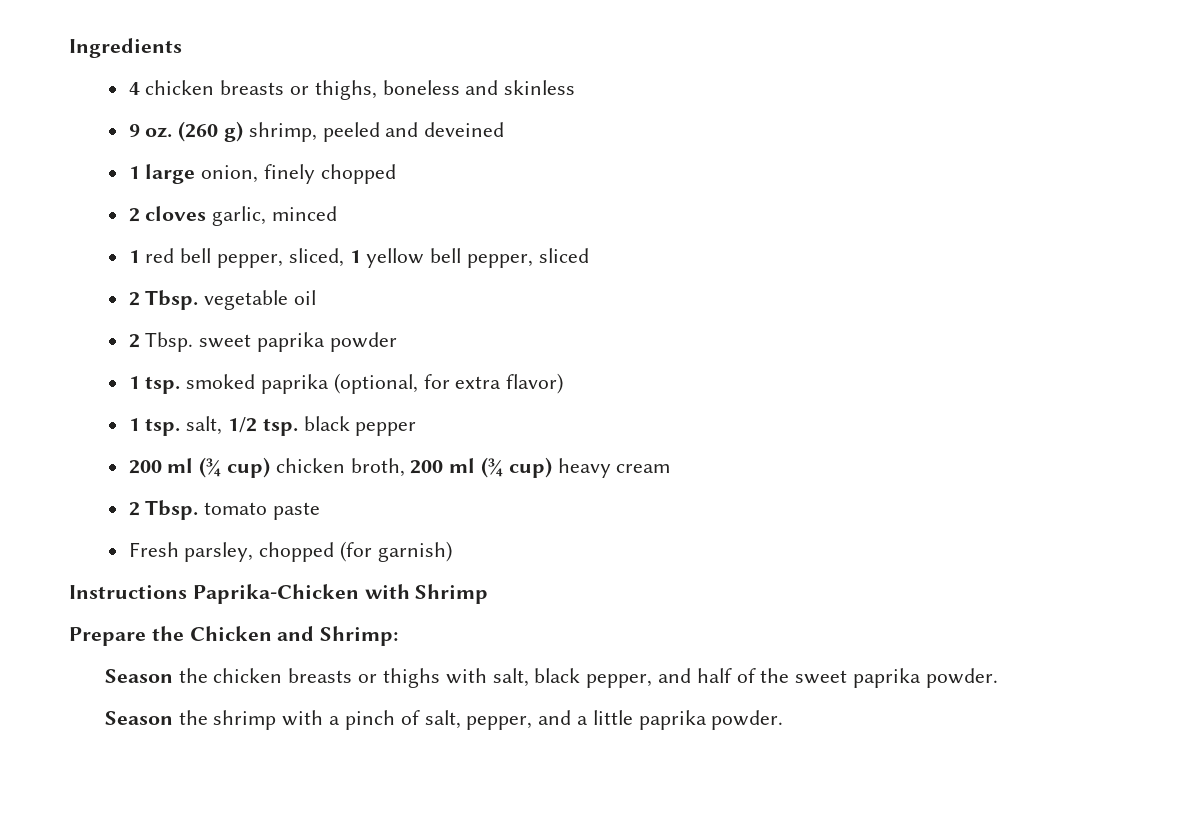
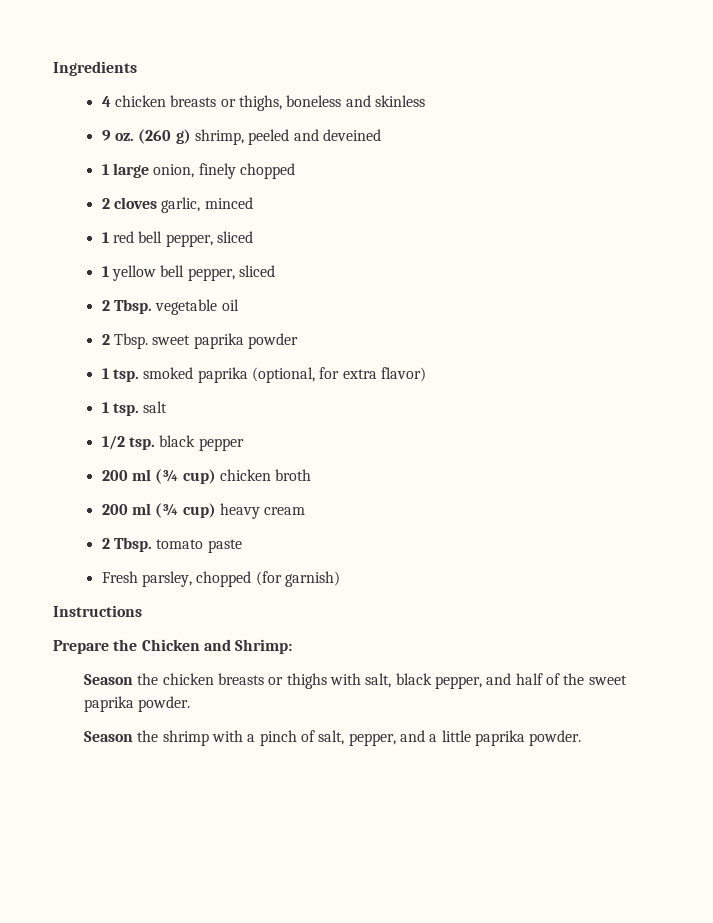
[288,248,344,267] sliced, -> [216,231,253,243] sliced //
[186,416,223,435] salt, -> [143,401,168,413] salt //
[350,458,405,477] broth, -> [275,469,312,481] broth //
[192,584,489,604] Paprika-Chicken with Shrimp -> (142, 611) none

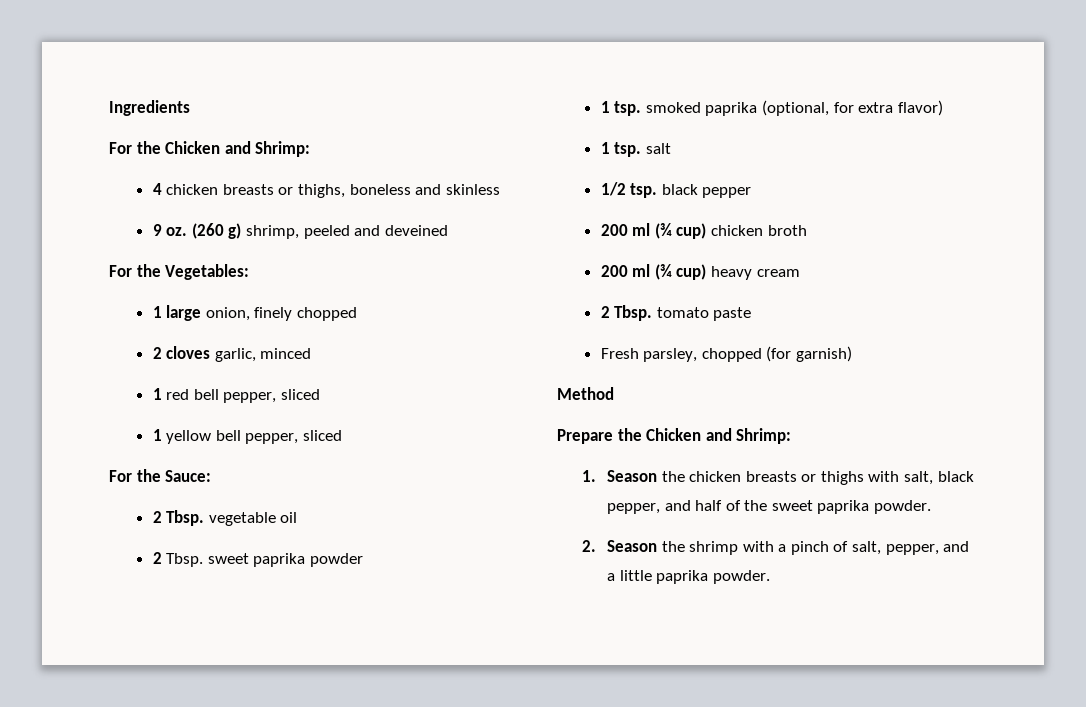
(137, 68) none -> [109,141,311,157] // For the Chicken and Shrimp:
(381, 135) none -> [109,264,250,280] // For the Vegetables:
(275, 271) none -> [109,469,212,482] // For the Sauce:
[53,605,142,617] Instructions -> [557,387,614,400] Method
(293, 646) none -> [581,470,596,482] 1.
(191, 704) none -> [581,540,596,552] 2.

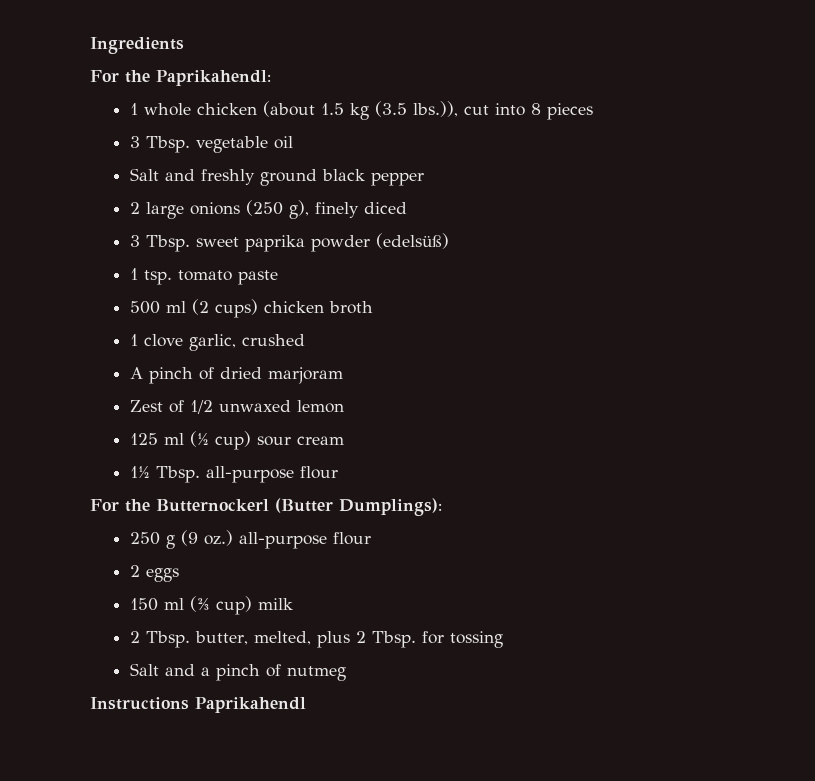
[165,141,311,157] [152,183,500,198] [152,223,448,239] [109,264,250,280] [152,305,358,321] [152,346,312,362] [152,388,321,403] [152,429,343,444] [109,469,212,482] [152,510,298,526] [152,552,162,564] Chicken and Shrimp: // 4 chicken breasts or thighs, boneless and skinless // 9 oz. (260 g) shrimp, peeled and deveined // For the Vegetables: // 1 large onion, finely chopped // 2 cloves garlic, minced // 1 red bell pepper, sliced // 1 yellow bell pepper, sliced // For the Sauce: // 2 Tbsp. vegetable oil // 2 -> [156,70,271,86] [129,101,593,120] [129,136,293,153] [129,168,424,186] [129,200,407,219] [129,235,140,247] Paprikahendl: // 1 whole chicken (about 1.5 kg (3.5 lbs.)), cut into 8 pieces // 3 Tbsp. vegetable oil // Salt and freshly ground black pepper // 2 large onions (250 g), finely diced // 3
[600,100,943,116] [600,142,671,157] [600,182,752,198] [600,223,807,239] [600,264,800,280] [600,305,752,321] [600,346,853,362] [557,387,614,400] [557,428,792,444] [581,470,974,485] [606,500,932,514] [581,540,970,555] [606,570,770,584] // 1 tsp. smoked paprika (optional, for extra flavor) // 1 tsp. salt // 1/2 tsp. black pepper // 200 ml (¾ cup) chicken broth // 200 ml (¾ cup) heavy cream // 2 Tbsp. tomato paste // Fresh parsley, chopped (for garnish) // Method // Prepare the Chicken and Shrimp: // 1. Season the chicken breasts or thighs with salt, black pepper, and half of the sweet paprika powder. // 2. Season the shrimp with a pinch of salt, pepper, and a little paprika powder. -> [375,233,449,249] [129,268,278,285] [129,299,373,318] [129,334,305,351] [129,367,343,384] [129,400,344,414] [129,431,344,450] [129,466,338,483] [90,498,442,516] [129,530,371,549] [129,565,179,582] [129,596,293,615] [129,631,503,648] [129,663,346,681] [90,697,306,713] (edelsüß) // 1 tsp. tomato paste // 500 ml (2 cups) chicken broth // 1 clove garlic, crushed // A pinch of dried marjoram // Zest of 1/2 unwaxed lemon // 125 ml (½ cup) sour cream // 1½ Tbsp. all-purpose flour // For the Butternockerl (Butter Dumplings): // 250 g (9 oz.) all-purpose flour // 2 eggs // 150 ml (⅔ cup) milk // 2 Tbsp. butter, melted, plus 2 Tbsp. for tossing // Salt and a pinch of nutmeg // Instructions Paprikahendl

